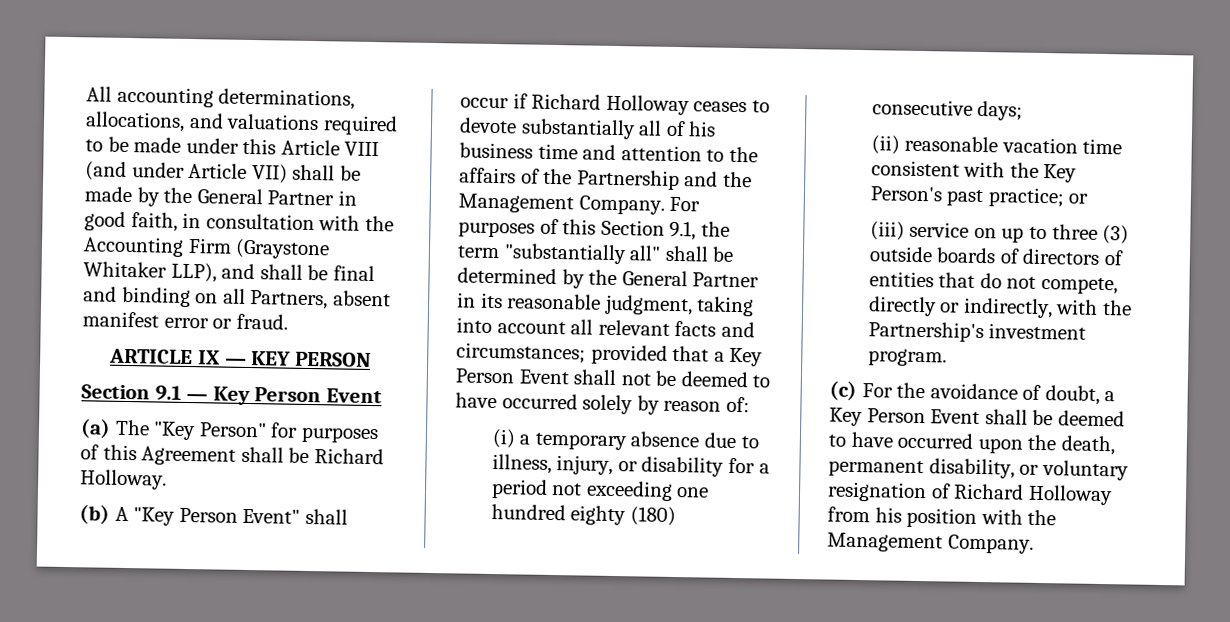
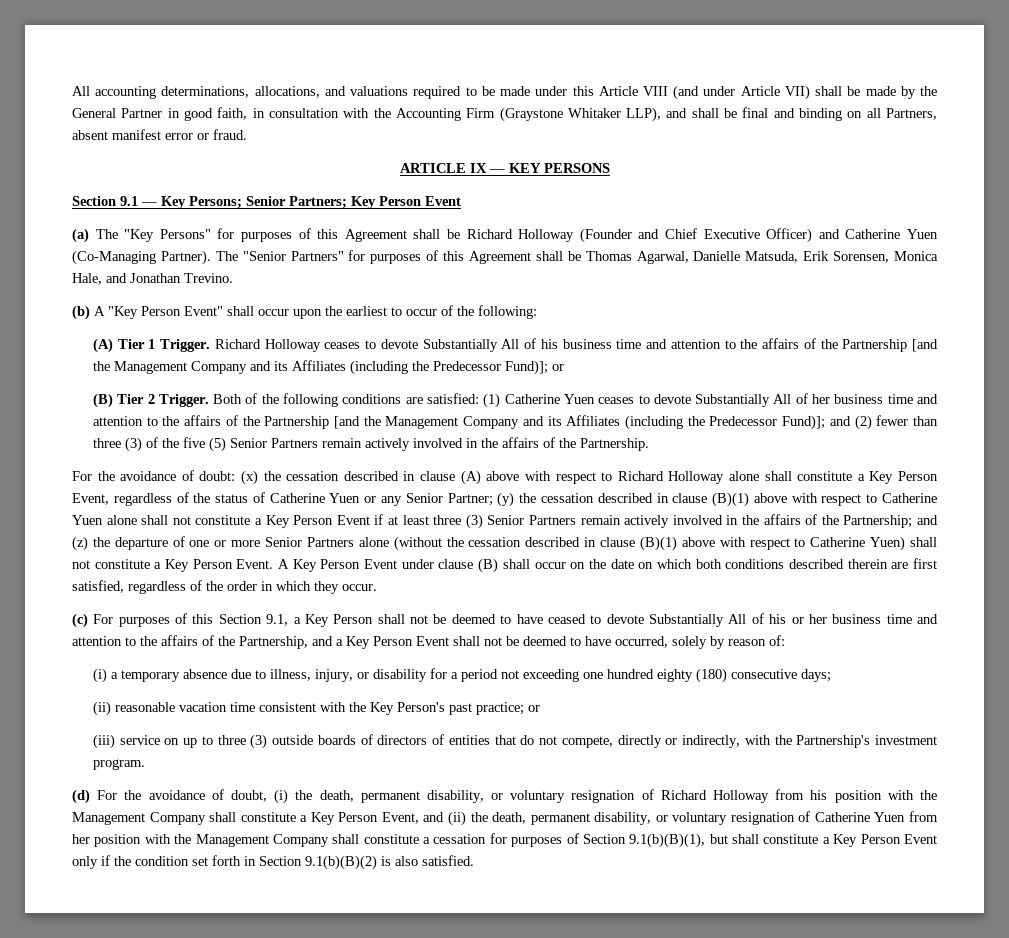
[294,351,371,367] PERSON -> [543,163,610,173] PERSONS
(250, 396) none -> [189,196,376,209] Persons; Senior Partners; Key
[198,422,267,438] Person" -> [159,229,211,239] Persons"
[80,469,167,490] Holloway. -> [518,228,939,243] [72,250,939,265] [72,273,233,285] Holloway (Founder and Chief Executive Officer) and Catherine Yuen (Co-Managing Partner). The "Senior Partners" for purposes of this Agreement shall be Thomas Agarwal, Danielle Matsuda, Erik Sorensen, Monica Hale, and Jonathan Trevino.
[512,93,528,109] if -> [293,305,537,319] [92,338,211,353] upon the earliest to occur of the following: // (A) Tier 1 Trigger.
[520,118,663,140] substantially all -> [422,339,520,352] Substantially All
[684,171,752,188] [458,193,665,215] and the Management Company. -> [912,339,939,352] [92,360,564,375] [92,393,939,408] [92,415,938,430] [92,437,649,452] [72,470,938,485] [72,492,937,507] [72,514,939,529] [72,536,937,551] [72,558,937,573] [72,580,377,594] [72,613,88,628] [and the Management Company and its Affiliates (including the Predecessor Fund)]; or // (B) Tier 2 Trigger. Both of the following conditions are satisfied: (1) Catherine Yuen ceases to devote Substantially All of her business time and attention to the affairs of the Partnership [and the Management Company and its Affiliates (including the Predecessor Fund)]; and (2) fewer than three (3) of the five (5) Senior Partners remain actively involved in the affairs of the Partnership. // For the avoidance of doubt: (x) the cessation described in clause (A) above with respect to Richard Holloway alone shall constitute a Key Person Event, regardless of the status of Catherine Yuen or any Senior Partner; (y) the cessation described in clause (B)(1) above with respect to Catherine Yuen alone shall not constitute a Key Person Event if at least three (3) Senior Partners remain actively involved in the affairs of the Partnership; and (z) the departure of one or more Senior Partners alone (without the cessation described in clause (B)(1) above with respect to Catherine Yuen) shall not constitute a Key Person Event. A Key Person Event under clause (B) shall occur on the date on which both conditions described therein are first satisfied, regardless of the order in which they occur. // (c)
[700,221,730,237] [457,243,735,265] [457,267,760,289] [457,292,755,317] [456,317,755,338] [456,342,710,365] the term "substantially all" shall be determined by the General Partner in its reasonable judgment, taking into account all relevant facts and circumstances; provided that -> [293,613,938,627] [72,635,333,649] a Key Person shall not be deemed to have ceased to devote Substantially All of his or her business time and attention to the affairs of the Partnership, and
[501,393,578,410] occurred -> [615,636,668,648] occurred,
[829,380,857,401] (c) -> [72,789,90,804] (d)
[1104,391,1116,402] [829,407,1125,427] [828,431,1023,454] a Key Person Event shall be deemed to have occurred upon -> [274,789,289,804] (i)
[947,534,1034,554] Company. -> [149,811,938,826] [72,833,938,848] [72,855,474,870] Company shall constitute a Key Person Event, and (ii) the death, permanent disability, or voluntary resignation of Catherine Yuen from her position with the Management Company shall constitute a cessation for purposes of Section 9.1(b)(B)(1), but shall constitute a Key Person Event only if the condition set forth in Section 9.1(b)(B)(2) is also satisfied.

